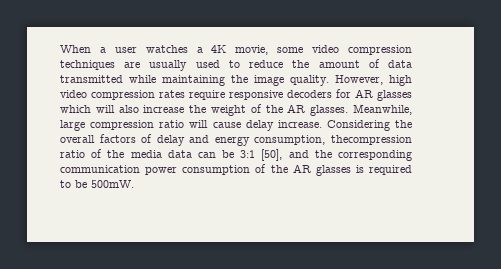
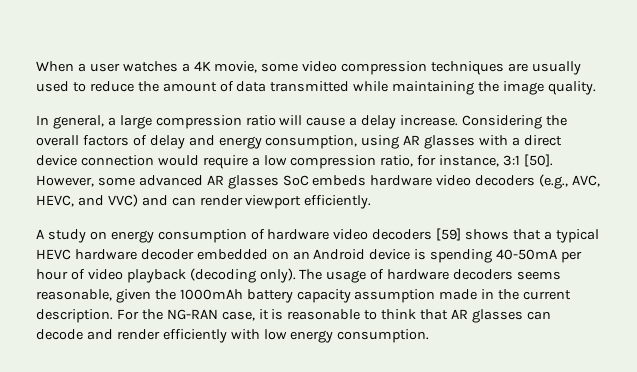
[335,75,412,86] [60,89,412,101] [60,104,413,116] However, high video compression rates require responsive decoders for AR glasses which will also increase the weight of the AR glasses. Meanwhile, -> [36,115,116,129] // In general, a
(241, 125) none -> [349,117,358,126] a
[331,135,412,145] [60,149,413,161] [60,164,412,176] [60,180,134,188] thecompression ratio of the media data can be 3:1 [50], and the corresponding communication power consumption of the AR glasses is required to be 500mW. -> [361,135,562,149] [36,154,554,169] [36,174,601,189] [36,194,372,209] [36,228,599,243] [36,249,583,263] [36,268,562,283] [36,289,572,303] [36,309,551,323] [36,329,430,343] using AR glasses with a direct device connection would require a low compression ratio, for instance, 3:1 [50]. However, some advanced AR glasses SoC embeds hardware video decoders (e.g., AVC, HEVC, and VVC) and can render viewport efficiently. // A study on energy consumption of hardware video decoders [59] shows that a typical HEVC hardware decoder embedded on an Android device is spending 40-50mA per hour of video playback (decoding only). The usage of hardware decoders seems reasonable, given the 1000mAh battery capacity assumption made in the current description. For the NG-RAN case, it is reasonable to think that AR glasses can decode and render efficiently with low energy consumption.

